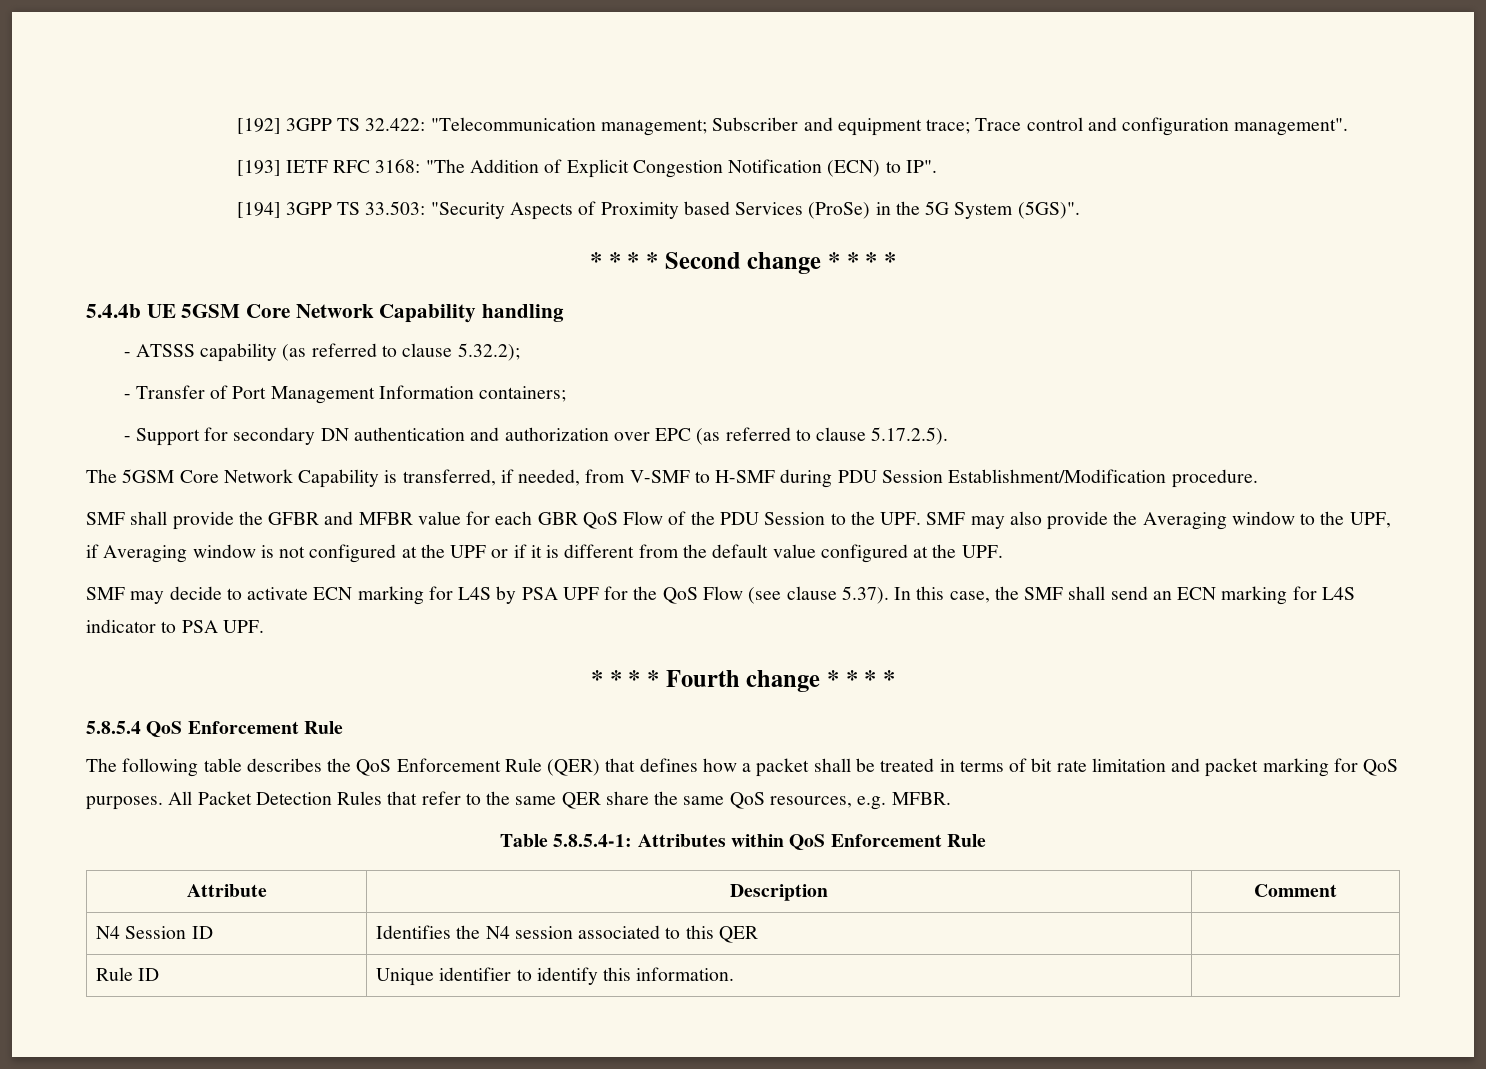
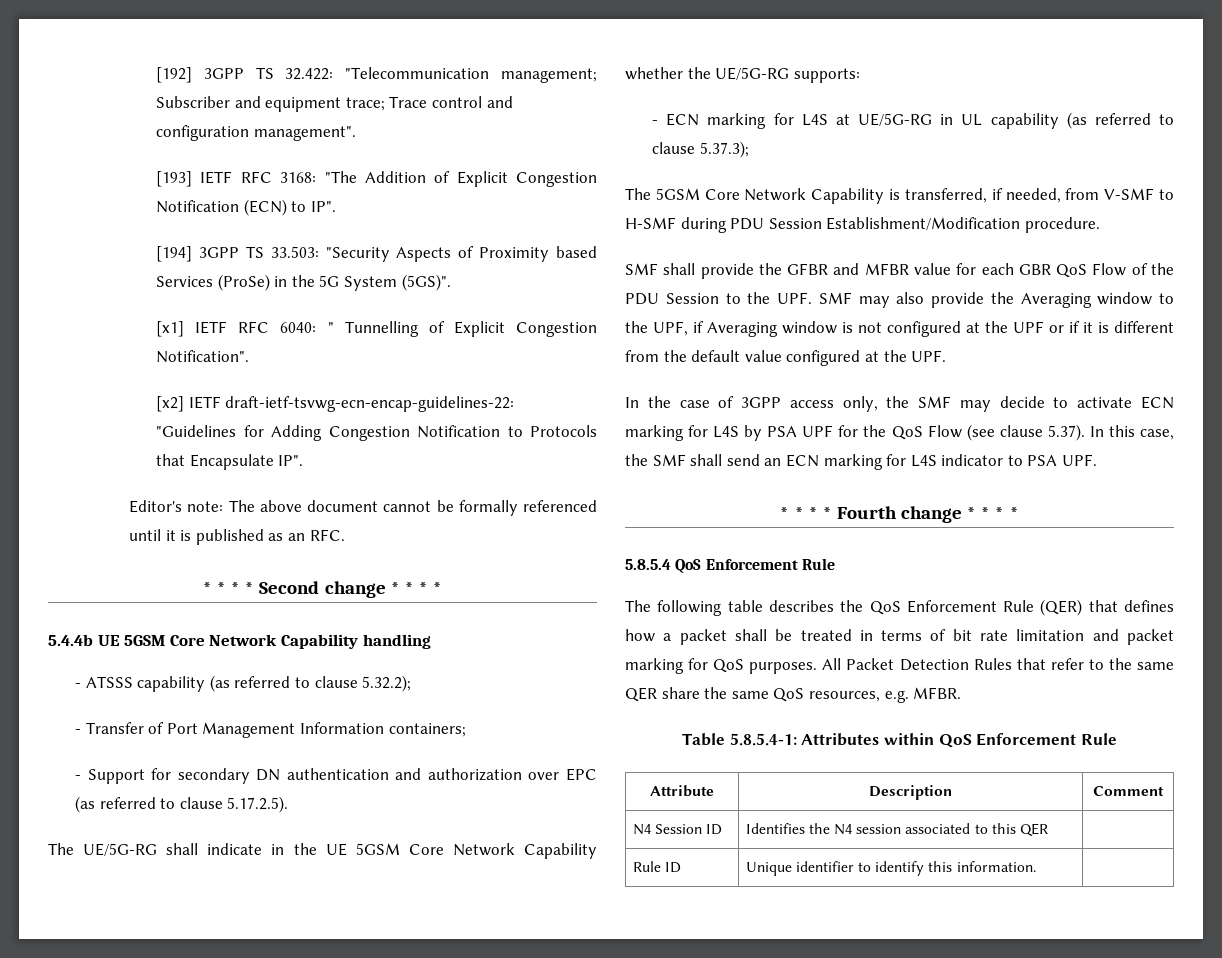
(1080, 210) none -> [156,321,597,337] [156,350,250,363] [156,396,515,412] [156,425,597,441] [156,454,304,470] [129,500,597,516] [129,529,345,545] // [x1] IETF RFC 6040: " Tunnelling of Explicit Congestion Notification". // [x2] IETF draft-ietf-tsvwg-ecn-encap-guidelines-22: "Guidelines for Adding Congestion Notification to Protocols that Encapsulate IP". // Editor's note: The above document cannot be formally referenced until it is published as an RFC.
(949, 436) none -> [48,843,598,859] [625,67,860,83] [652,112,1174,129] [652,141,749,158] // The UE/5G-RG shall indicate in the UE 5GSM Core Network Capability whether the UE/5G-RG supports: // - ECN marking for L4S at UE/5G-RG in UL capability (as referred to clause 5.37.3);
(1003, 551) none -> [625,396,910,412] In the case of 3GPP access only, the

